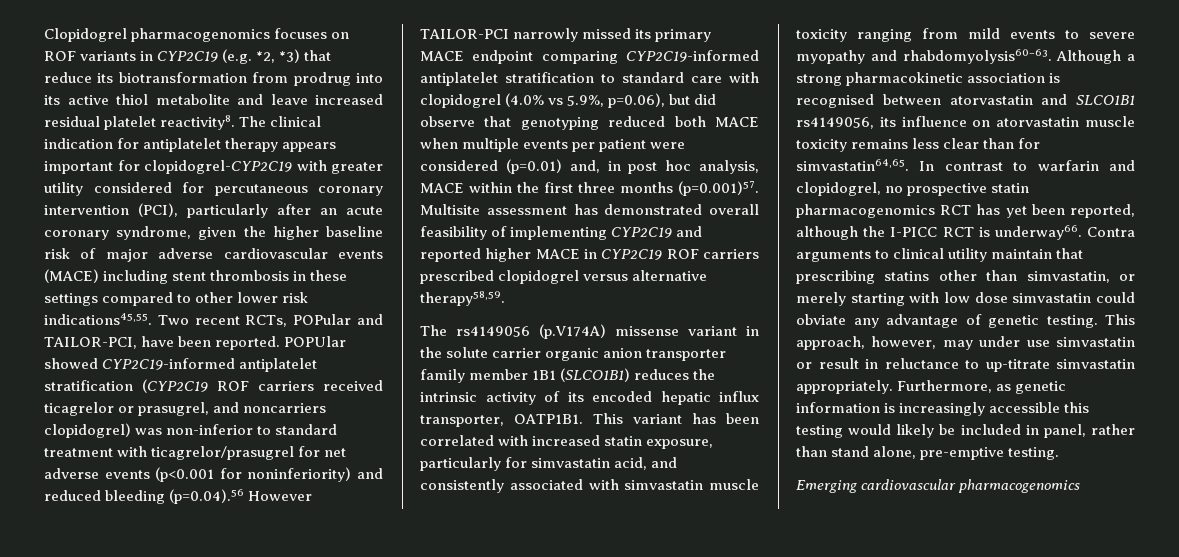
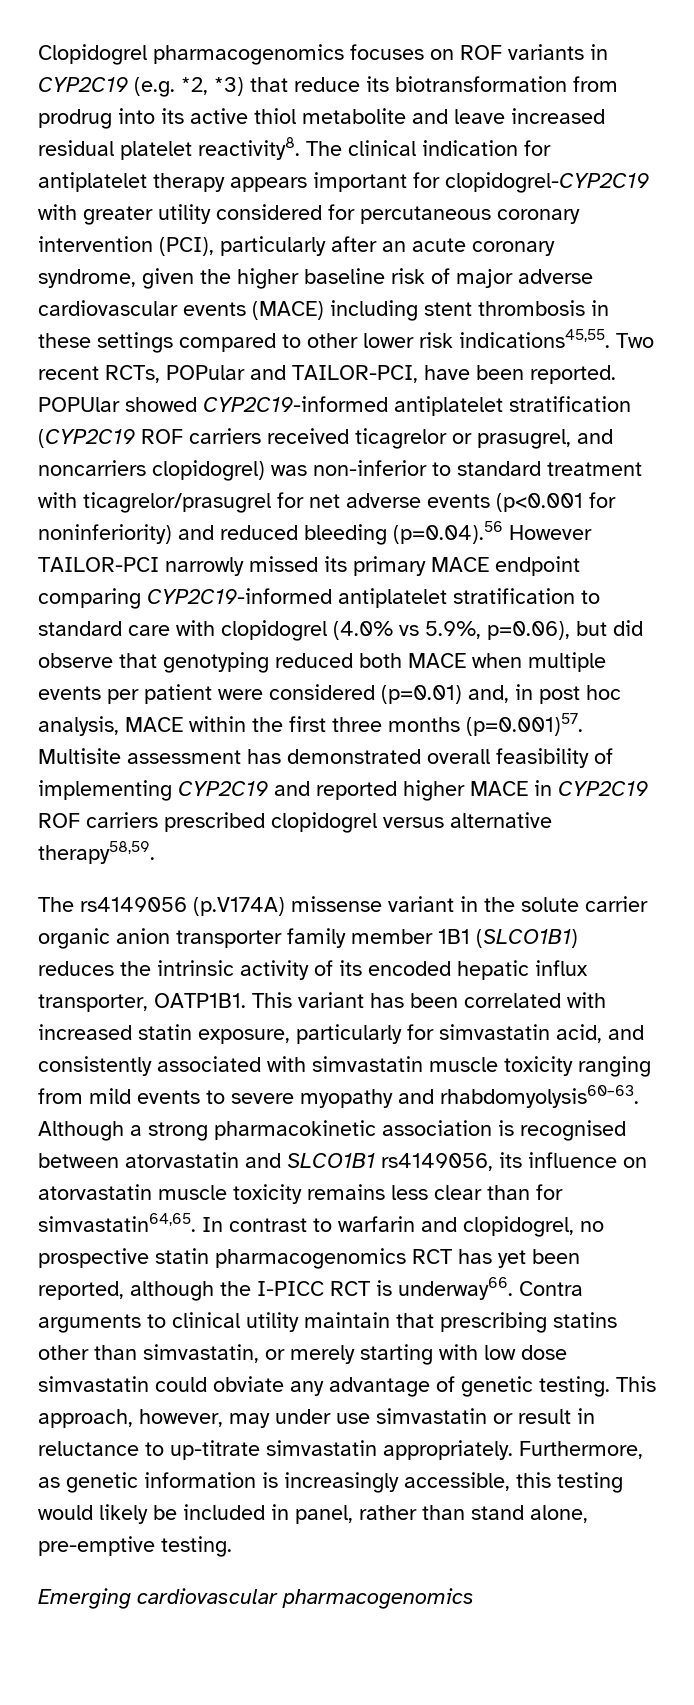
[989,402,1061,413] accessible -> [404,1472,510,1491] accessible,

